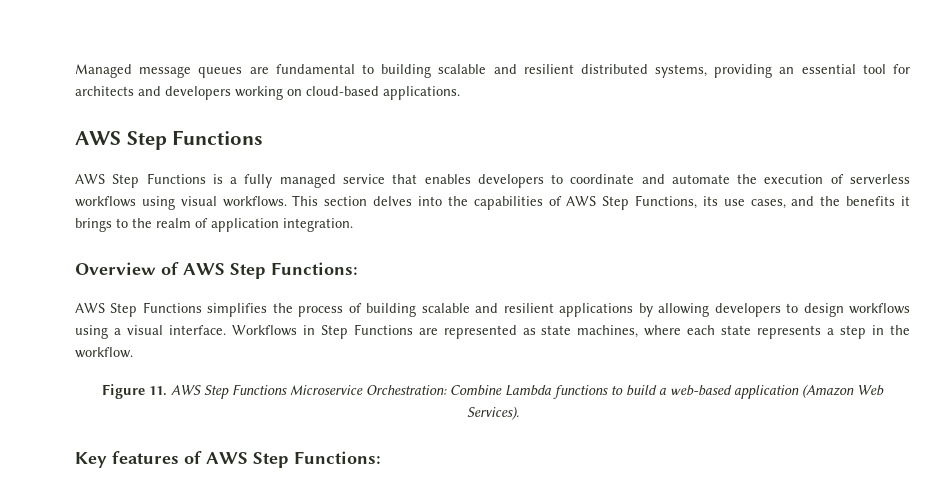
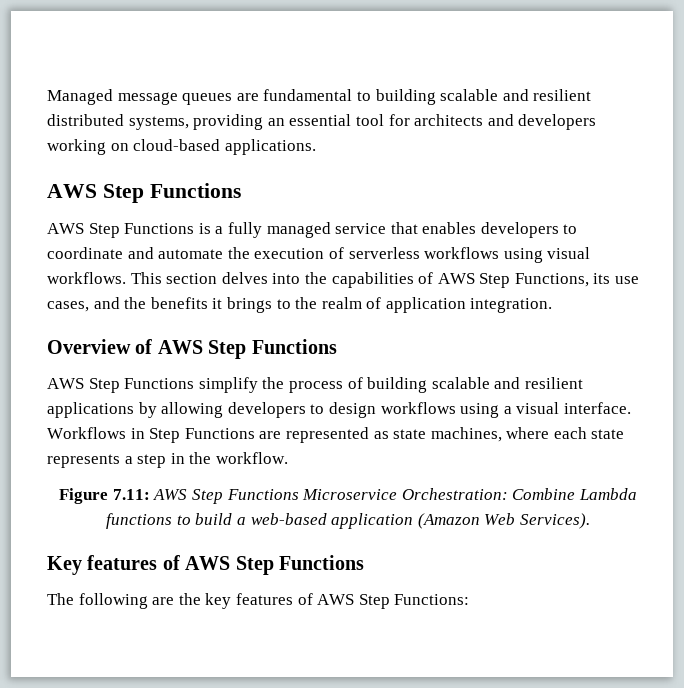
[271,262,358,275] [75,302,268,317] Functions: // AWS Step Functions simplifies -> [251,339,337,354] [47,377,258,393] Functions // AWS Step Functions simplify
[149,386,167,396] 11. -> [112,489,150,500] 7.11:
(289, 460) none -> [279,555,364,570] [47,593,390,609] Functions // The following are the key features of AWS Step

